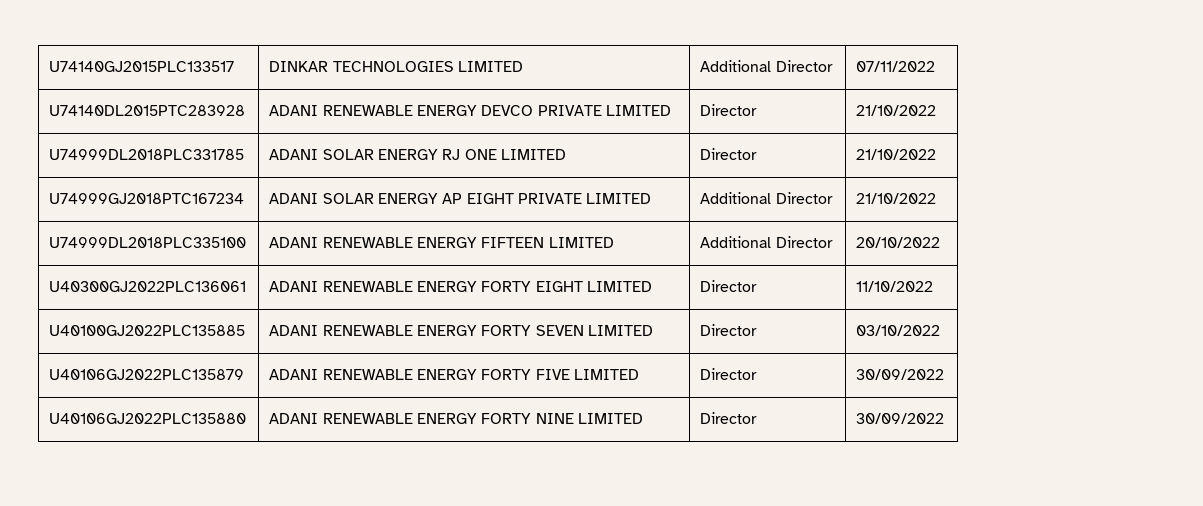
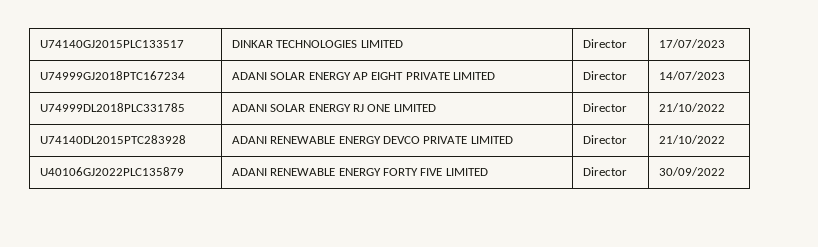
[700,60,833,72] [856,61,936,72] Additional Director | 07/11/2022 -> [582,39,627,48] [658,39,725,48] [39,71,185,80] [231,72,495,80] [582,71,627,80] [658,71,725,80] [39,103,185,112] [231,104,436,112] [582,103,627,112] [658,103,725,112] Director | 17/07/2023 // U74999GJ2018PTC167234 | ADANI SOLAR ENERGY AP EIGHT PRIVATE LIMITED | Director | 14/07/2023 // U74999DL2018PLC331785 | ADANI SOLAR ENERGY RJ ONE LIMITED | Director | 21/10/2022
[49,149,245,160] [269,149,566,160] [700,148,758,160] [856,149,937,160] [49,193,245,204] [269,193,652,204] [700,192,833,204] [856,193,937,204] [49,237,247,248] [269,237,614,248] [700,236,833,248] [856,237,941,248] [49,281,247,292] [269,281,652,292] [700,280,758,292] [856,281,934,292] [49,325,246,336] [269,325,653,336] [700,324,758,336] [856,325,941,336] // U74999DL2018PLC331785 | ADANI SOLAR ENERGY RJ ONE LIMITED | Director | 21/10/2022 // U74999GJ2018PTC167234 | ADANI SOLAR ENERGY AP EIGHT PRIVATE LIMITED | Additional Director | 21/10/2022 // U74999DL2018PLC335100 | ADANI RENEWABLE ENERGY FIFTEEN LIMITED | Additional Director | 20/10/2022 // U40300GJ2022PLC136061 | ADANI RENEWABLE ENERGY FORTY EIGHT LIMITED | Director | 11/10/2022 // U40100GJ2022PLC135885 | ADANI RENEWABLE ENERGY FORTY SEVEN LIMITED | Director | 03/10/2022 -> (725, 139) none
[49,413,247,424] [269,413,643,424] [700,412,758,424] [856,413,945,424] // U40106GJ2022PLC135880 | ADANI RENEWABLE ENERGY FORTY NINE LIMITED | Director | 30/09/2022 -> (725, 171) none

